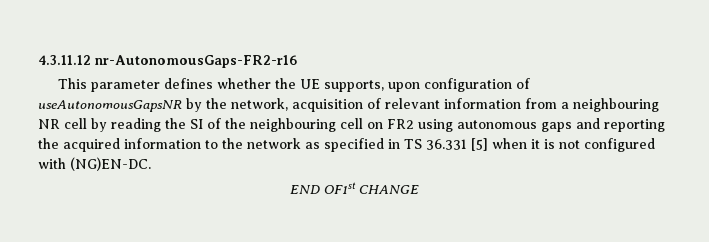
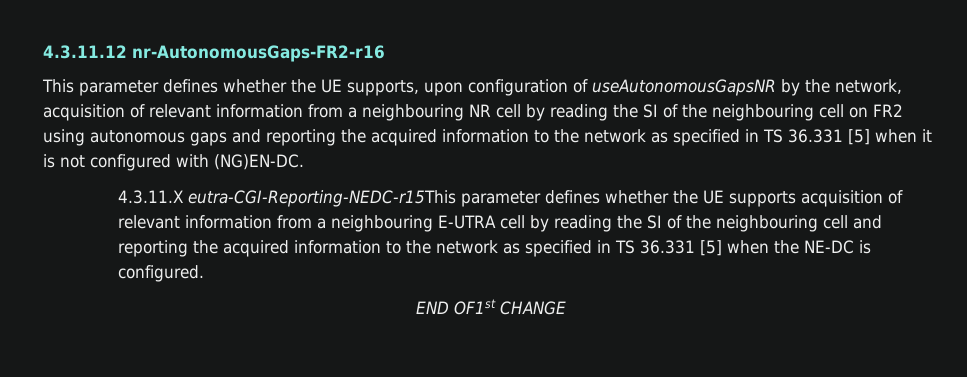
(151, 164) none -> [118,190,904,207] [118,215,883,232] [118,240,872,257] [118,265,205,282] // 4.3.11.X eutra-CGI-Reporting-NEDC-r15This parameter defines whether the UE supports acquisition of relevant information from a neighbouring E-UTRA cell by reading the SI of the neighbouring cell and reporting the acquired information to the network as specified in TS 36.331 [5] when the NE-DC is configured.

